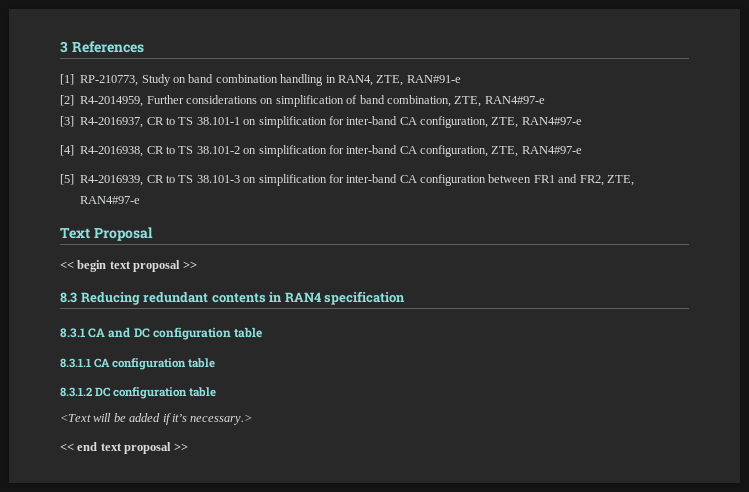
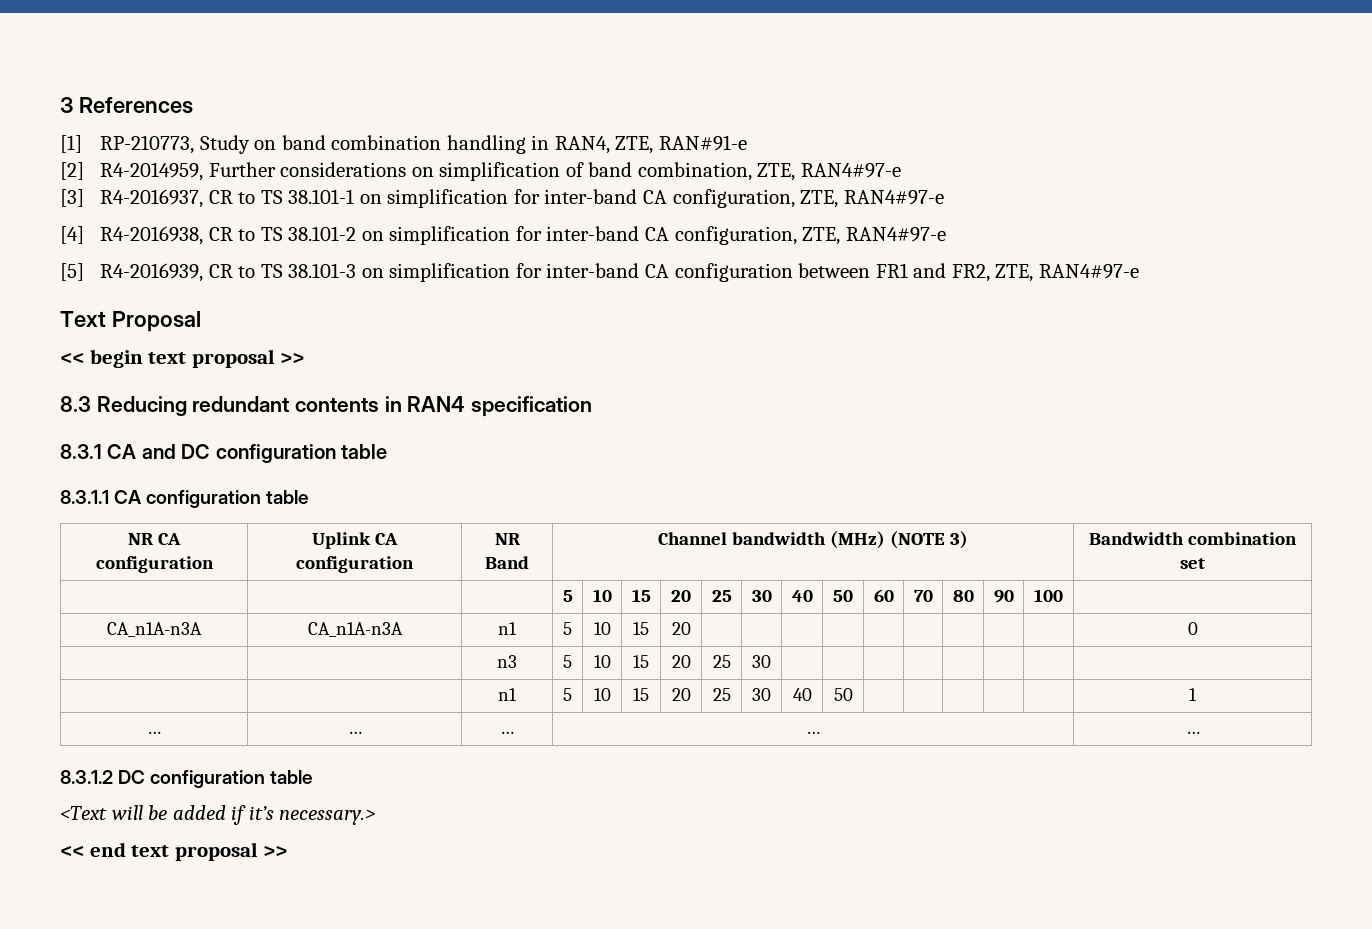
(216, 363) none -> [128,533,181,545] [95,556,214,573] [312,532,398,549] [296,556,414,573] [494,533,520,545] [485,556,529,569] [658,531,968,549] [1089,532,1297,545] [1180,558,1205,569] [562,590,573,602] [592,589,612,602] [631,589,651,602] [671,590,691,602] [711,590,732,602] [751,590,772,602] [791,590,813,602] [833,590,853,602] [873,589,894,602] [913,590,933,602] [952,590,974,602] [993,590,1014,603] [1034,589,1063,602] [107,622,202,637] [307,622,403,637] [498,622,517,635] [563,622,572,635] [593,622,611,635] [633,622,649,635] [671,622,691,635] [1187,622,1198,635] [497,655,517,668] [563,655,572,668] [593,655,611,668] [633,655,649,668] [671,655,691,668] [712,655,731,668] [752,655,771,668] [498,688,517,701] [563,688,572,701] [593,688,611,701] [633,688,649,701] [671,688,691,701] [712,688,731,701] [752,688,771,701] [792,688,812,701] [833,688,853,701] [1189,688,1197,701] [147,731,161,734] [347,731,362,734] [500,731,514,734] [806,731,820,734] [1185,731,1200,734] // NR CA configuration | Uplink CA configuration | NR Band | Channel bandwidth (MHz) (NOTE 3) | Bandwidth combination set // | | | 5 | 10 | 15 | 20 | 25 | 30 | 40 | 50 | 60 | 70 | 80 | 90 | 100 | // CA_n1A-n3A | CA_n1A-n3A | n1 | 5 | 10 | 15 | 20 | | | | | | | | | | 0 // | | n3 | 5 | 10 | 15 | 20 | 25 | 30 | | | | | | | | // | | n1 | 5 | 10 | 15 | 20 | 25 | 30 | 40 | 50 | | | | | | 1 // … | … | … | … | …

